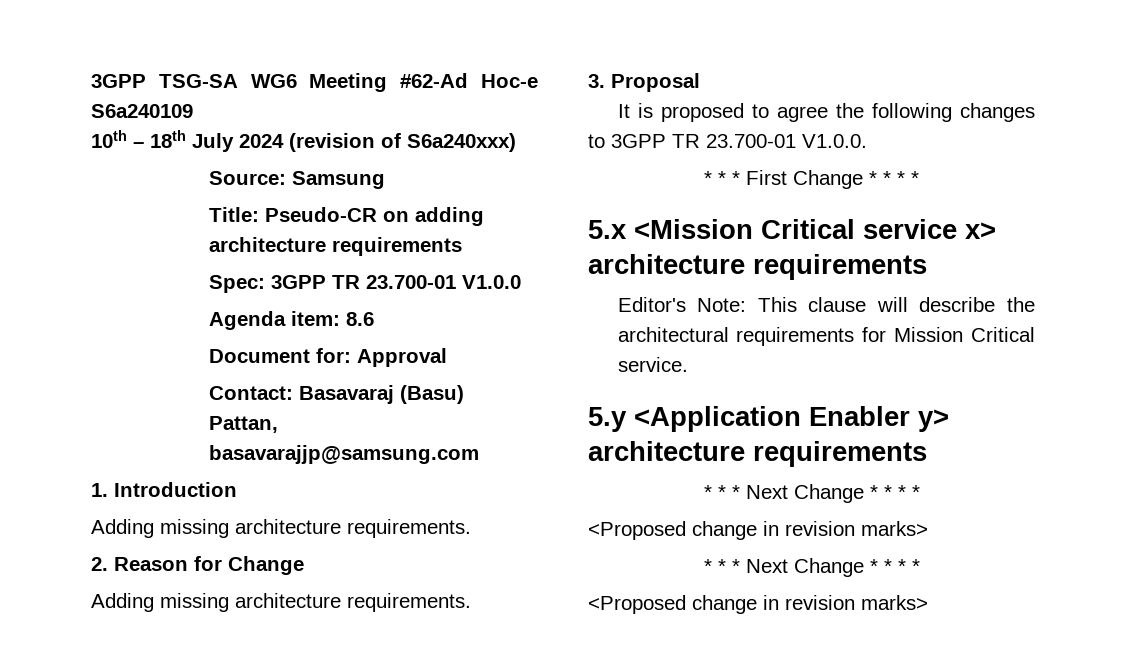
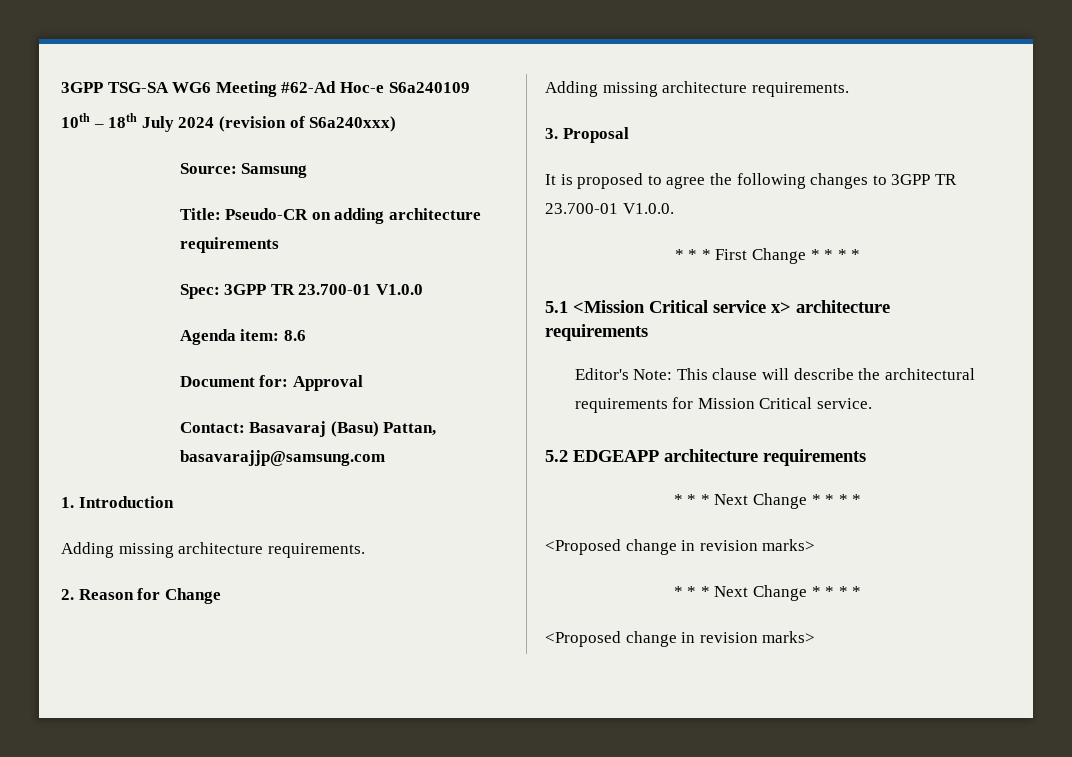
[588,220,627,239] 5.x -> [545,301,568,313] 5.1
[588,406,949,432] 5.y <Application Enabler y> -> [545,450,659,462] 5.2 EDGEAPP

